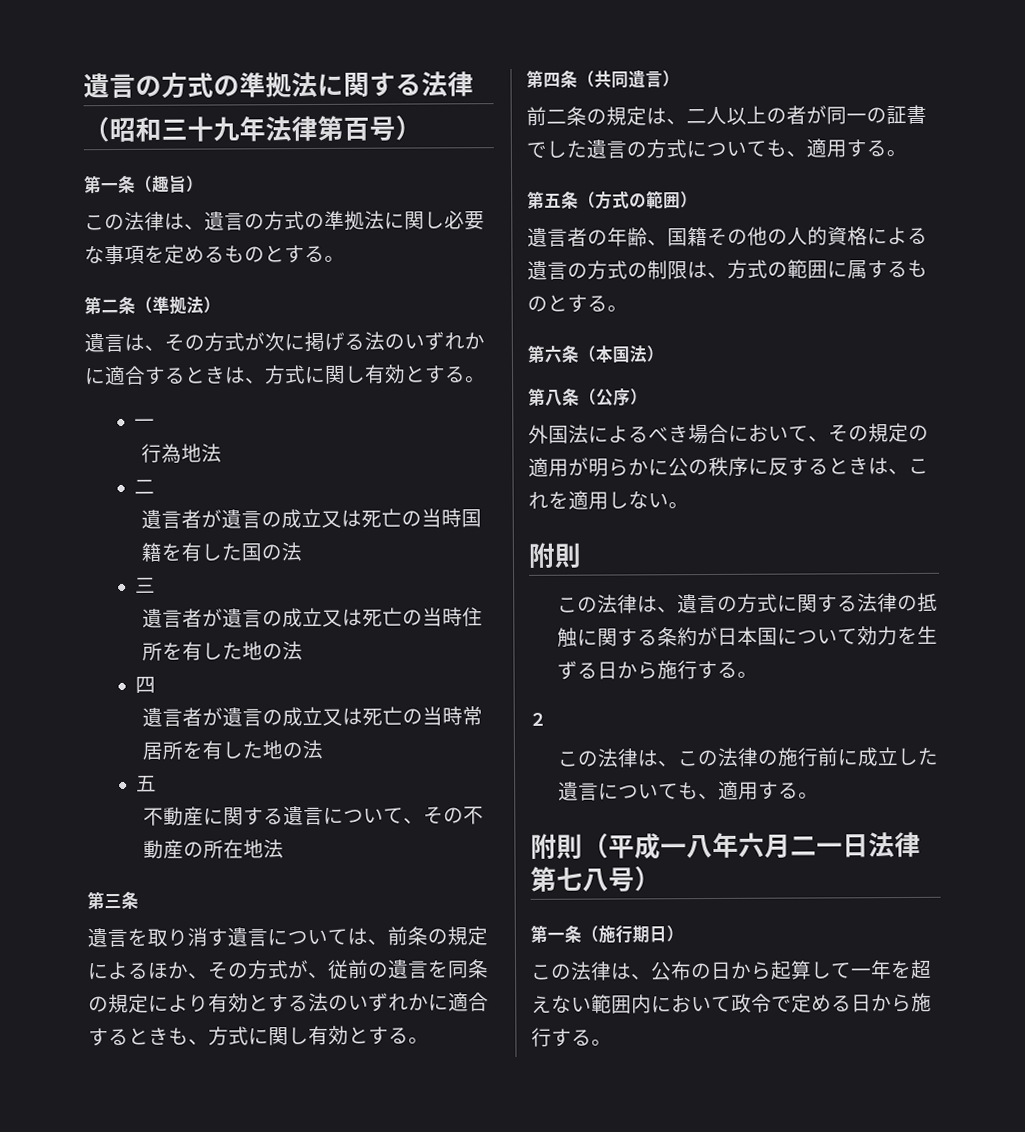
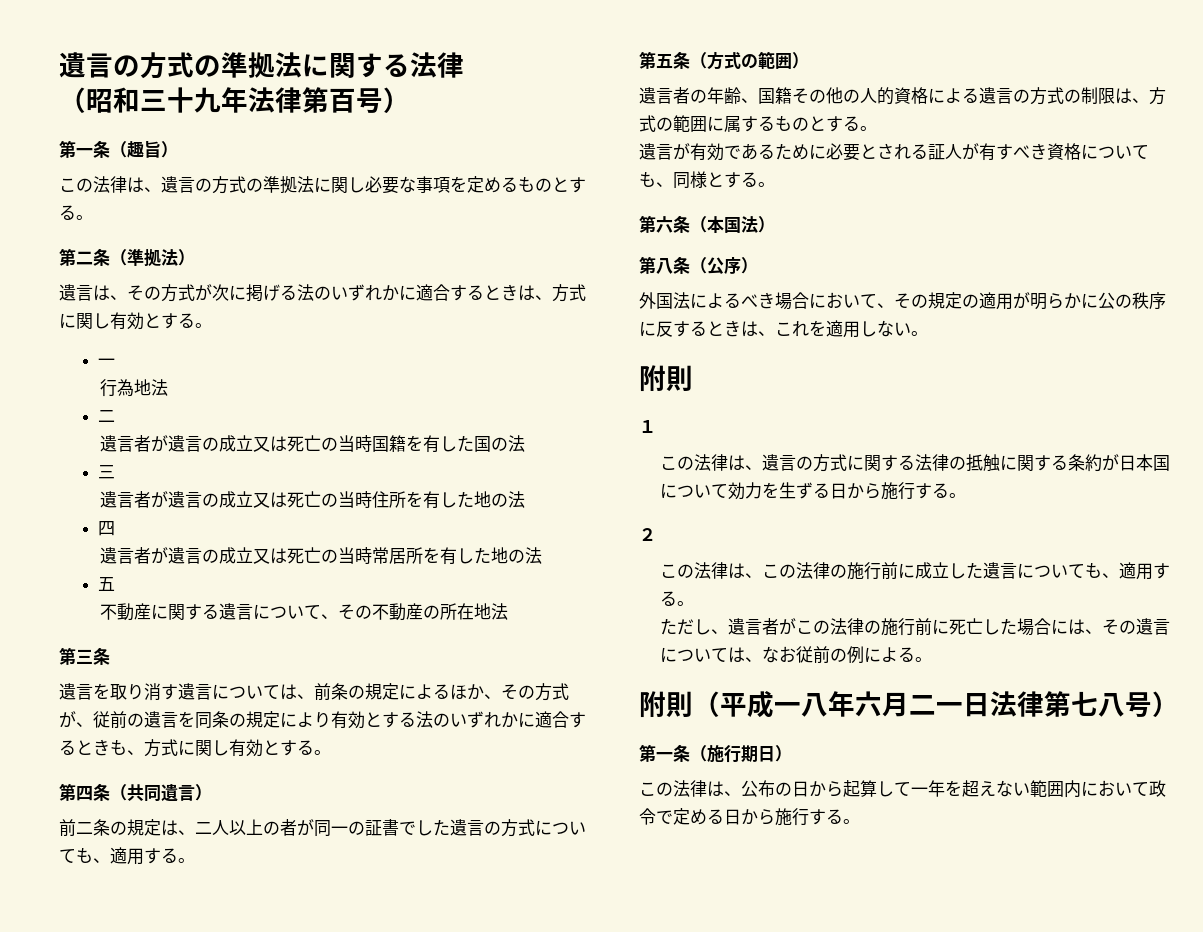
(628, 308) none -> [639,143,1149,161] [639,171,775,189] // 遺言が有効であるために必要とされる証人が有すべき資格についても、同様とする。
(582, 555) none -> [639,420,656,433] // １
(819, 795) none -> [659,618,1170,636] [659,646,932,664] // ただし、遺言者がこの法律の施行前に死亡した場合には、その遺言については、なお従前の例による。

